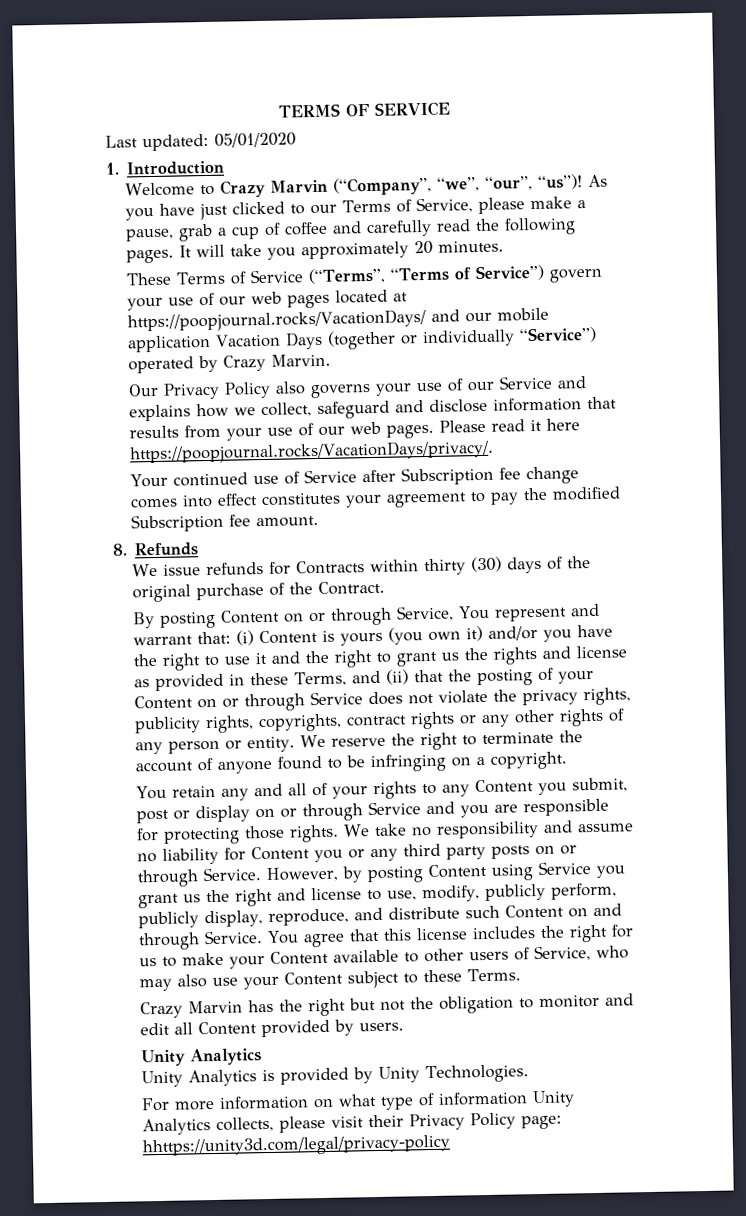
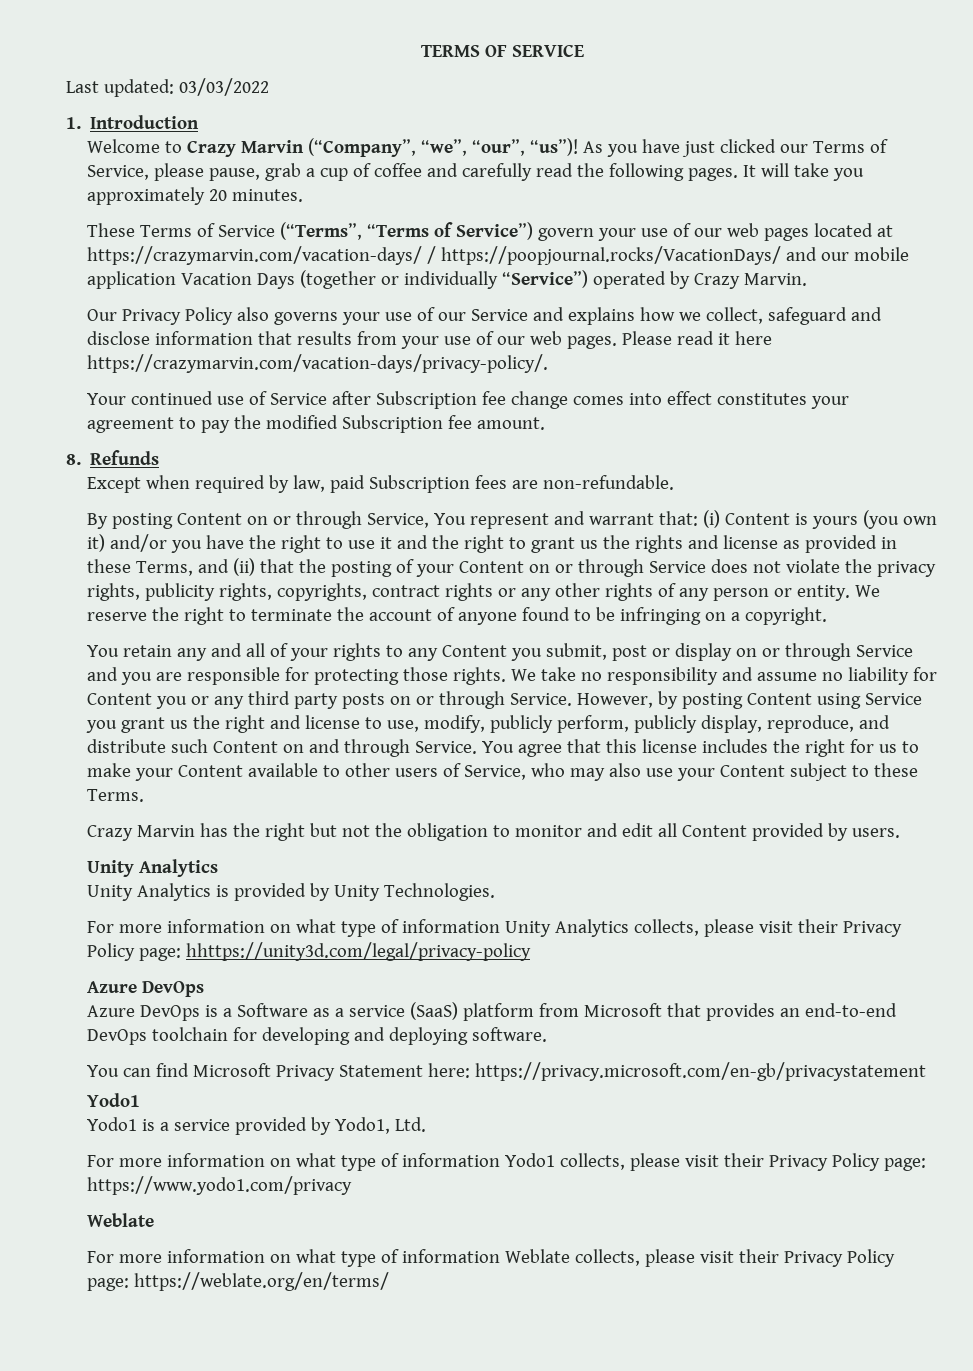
[214,132,296,148] 05/01/2020 -> [178,78,269,96] 03/03/2022
[290,204,306,215] to -> (777, 146) none
[530,196,587,210] make a -> (205, 172) none
(409, 297) none -> [87,246,437,265] https://crazymarvin.com/vacation-days/ /
[129,439,495,465] https://poopjournal.rocks/VacationDays/privacy/. -> [87,354,549,373] https://crazymarvin.com/vacation-days/privacy-policy/.
[132,555,592,577] [132,580,386,603] We issue refunds for Contracts within thirty (30) days of the original purchase of the Contract. -> [87,475,675,493] Except when required by law, paid Subscription fees are non-refundable.
(451, 1146) none -> [87,981,205,997] [87,1002,898,1021] [87,1027,548,1045] [87,1062,927,1081] [87,1093,141,1107] [87,1117,427,1135] [87,1153,927,1171] [87,1176,353,1195] [87,1213,155,1227] [87,1249,896,1267] [87,1272,390,1291] // Azure DevOps // Azure DevOps is a Software as a service (SaaS) platform from Microsoft that provides an end-to-end DevOps toolchain for developing and deploying software. // You can find Microsoft Privacy Statement here: https://privacy.microsoft.com/en-gb/privacystatement // Yodo1 // Yodo1 is a service provided by Yodo1, Ltd. // For more information on what type of information Yodo1 collects, please visit their Privacy Policy page: https://www.yodo1.com/privacy // Weblate // For more information on what type of information Weblate collects, please visit their Privacy Policy page: https://weblate.org/en/terms/

